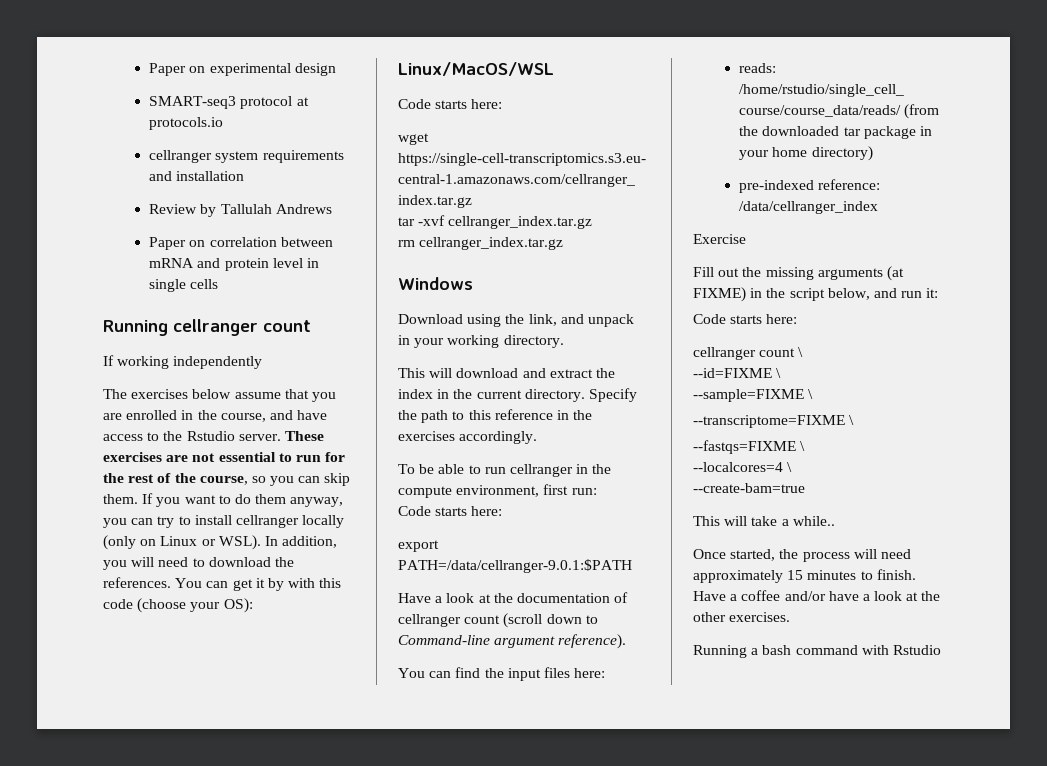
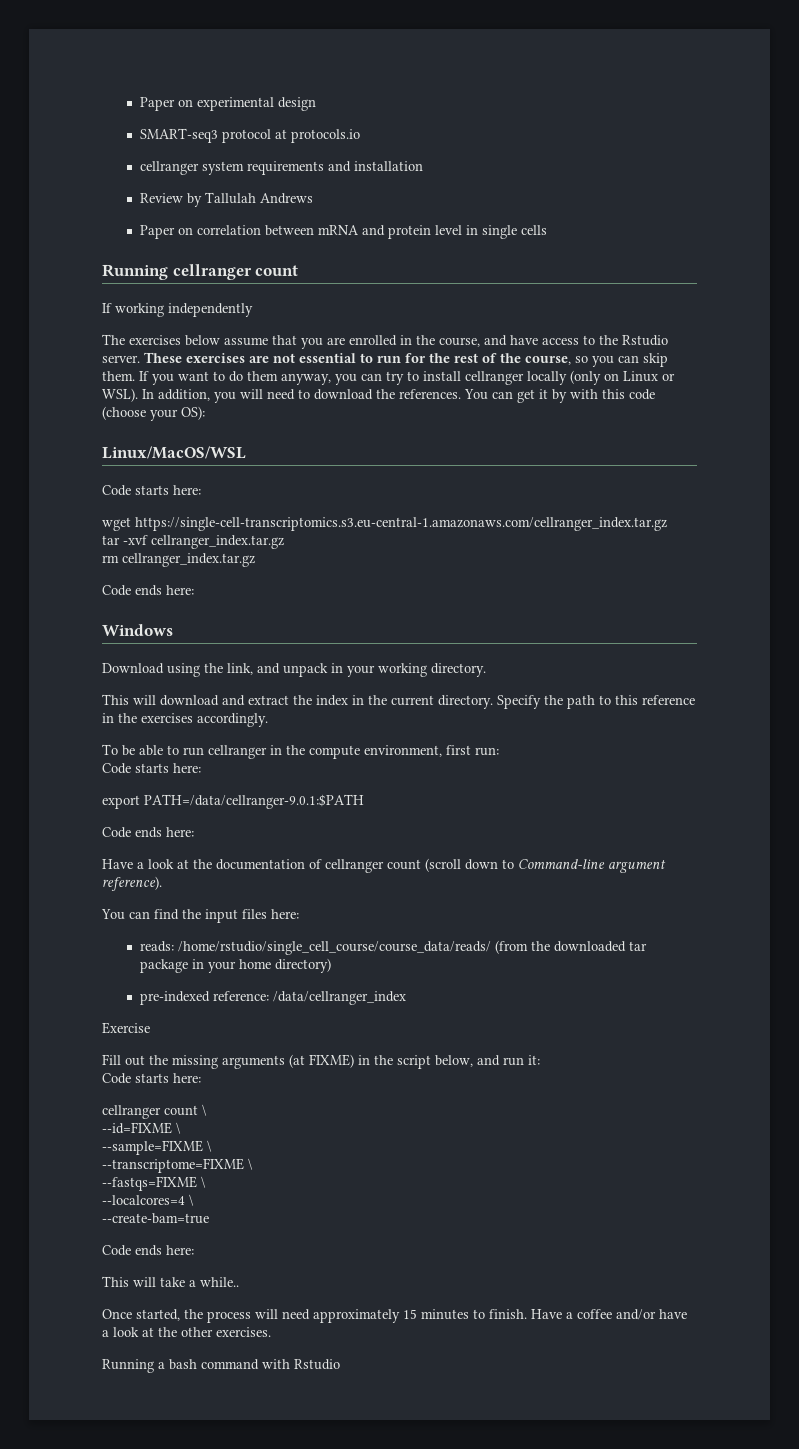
(564, 243) none -> [102,585,194,596] // Code ends here:
(632, 566) none -> [102,827,194,838] // Code ends here:
(805, 488) none -> [102,1245,194,1256] // Code ends here:

